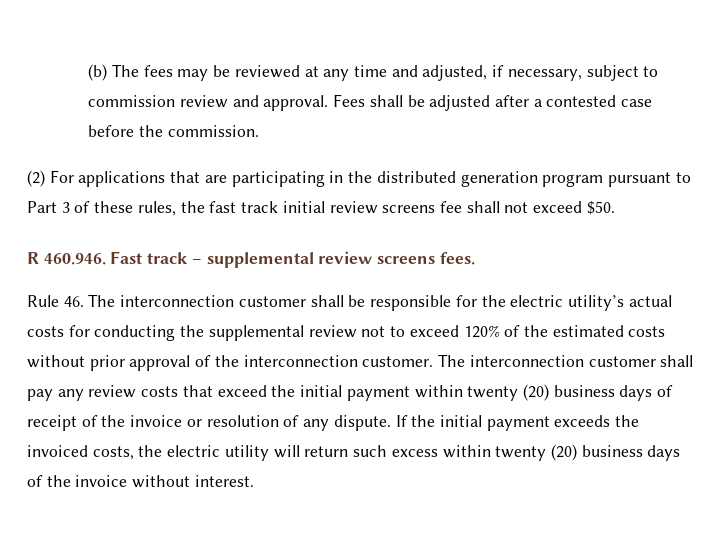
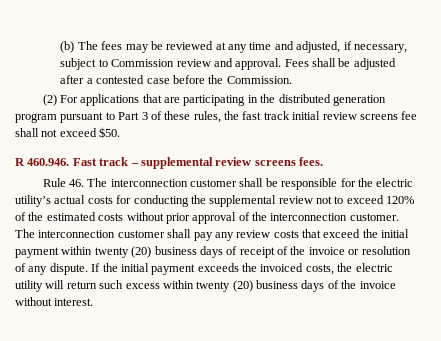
[88,95,176,107] commission -> [111,59,175,67] Commission
[167,125,259,137] commission. -> [226,76,292,84] Commission.

